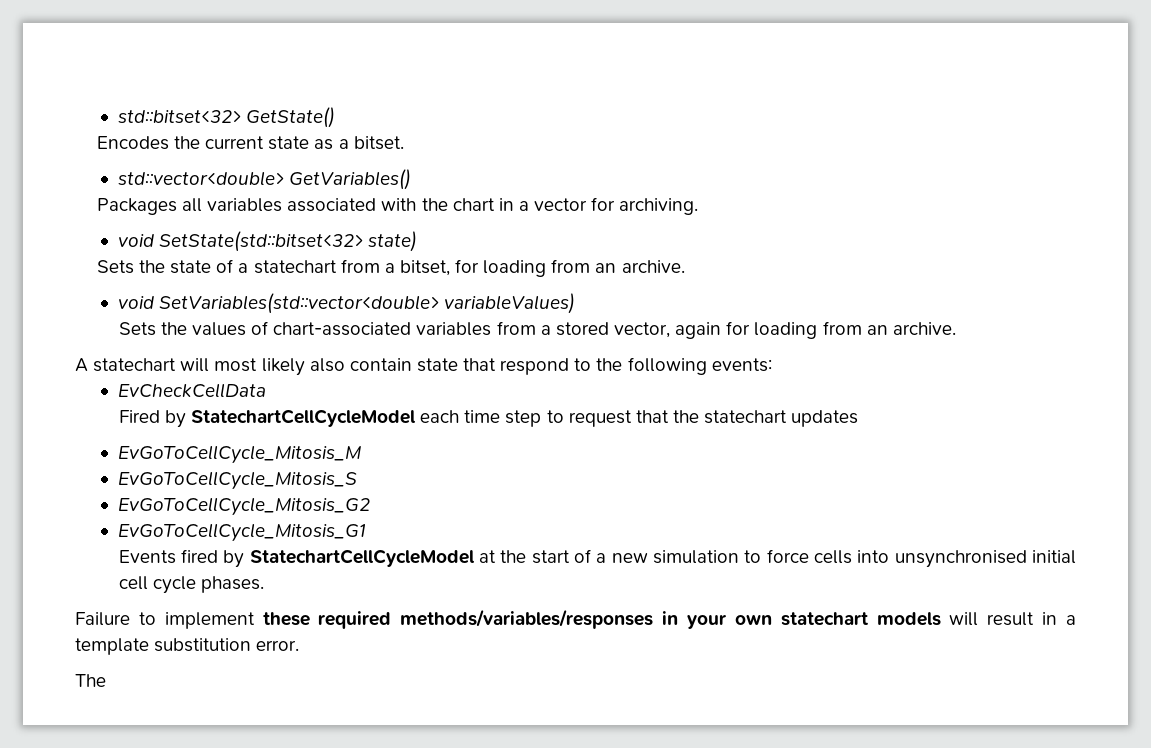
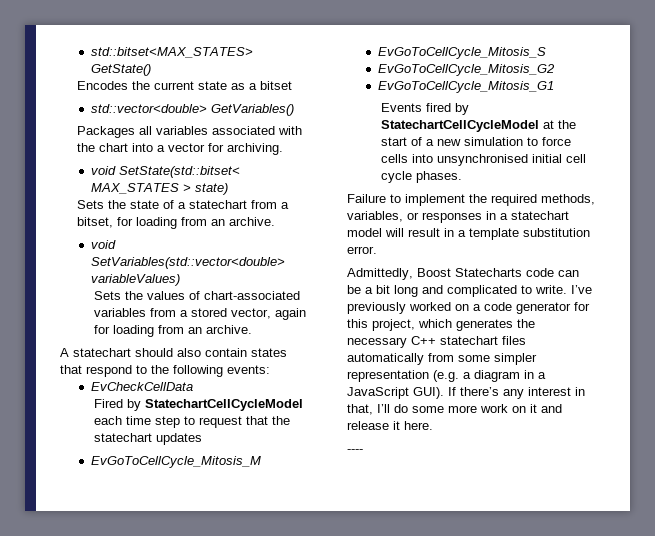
[117,110,241,123] std::bitset<32> -> [91,47,254,58] std::bitset<MAX_STATES>
[353,136,404,150] bitset. -> [259,81,292,90] bitset
[498,198,514,211] in -> [131,143,153,152] into
[158,231,363,252] SetState(std::bitset<32> -> [119,166,241,178] [91,183,192,194] SetState(std::bitset< MAX_STATES >
[180,358,305,376] will most likely -> [135,348,173,357] should
[416,358,458,372] state -> [251,348,287,357] states
[262,609,941,629] these required methods/variables/responses in your own statechart models -> [469,194,595,206] [347,211,569,223] [347,228,382,237] the required methods, variables, or responses in a statechart model
[75,674,106,687] The -> [347,268,579,280] [347,285,592,297] [347,302,590,314] [347,319,535,331] [347,336,526,348] [347,353,537,365] [347,370,546,382] [347,387,585,399] [347,404,562,415] [347,421,433,430] [347,449,363,453] Admittedly, Boost Statecharts code can be a bit long and complicated to write. I’ve previously worked on a code generator for this project, which generates the necessary C++ statechart files automatically from some simpler representation (e.g. a diagram in a JavaScript GUI). If there’s any interest in that, I’ll do some more work on it and release it here. // ----

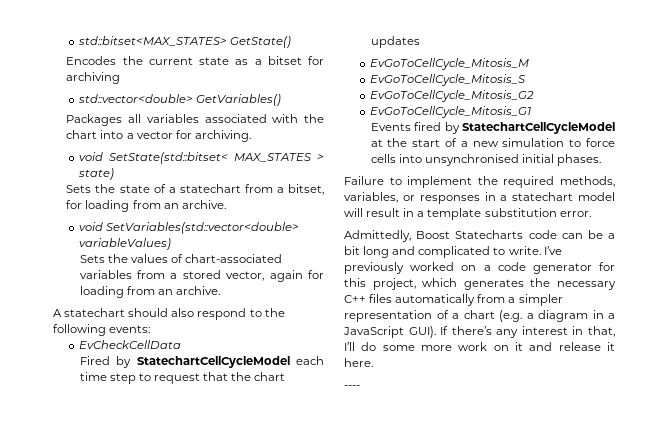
(292, 85) none -> [307,56,324,65] [66,72,121,84] for archiving
[205,348,287,357] [60,365,82,374] contain states that -> (195, 312) none
[93,433,152,442] statechart -> [254,372,286,381] chart
[565,154,586,163] [380,171,412,183] cell cycle -> (554, 158) none
[440,336,498,345] statechart -> (366, 299) none
[458,355,490,362] some -> [508,297,516,303] a
(429, 376) none -> [436,310,495,319] of a chart

